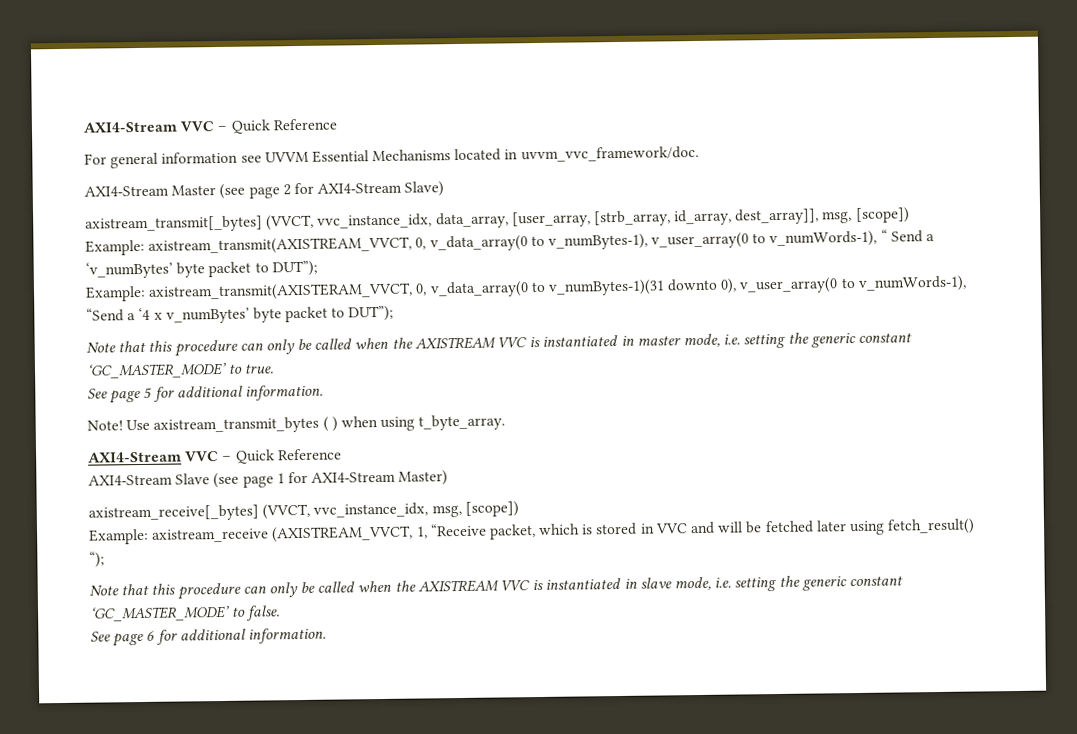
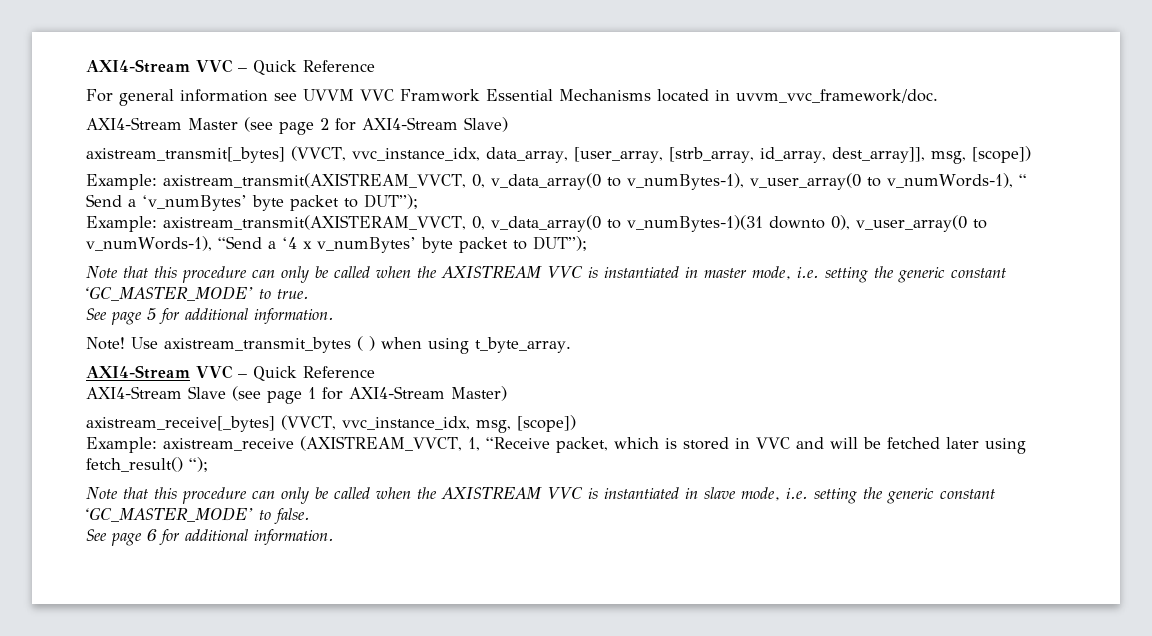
(309, 157) none -> [360,89,480,102] VVC Framwork

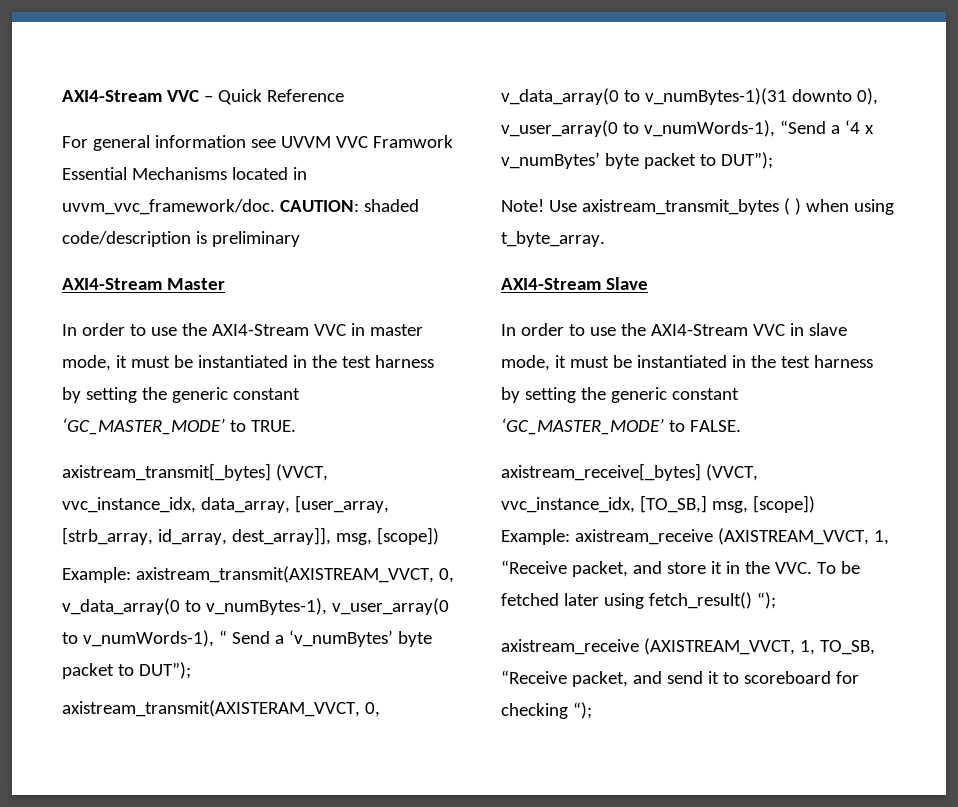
[86,117,508,135] // AXI4-Stream Master (see page 2 for AXI4-Stream Slave) -> [279,199,419,212] [62,231,300,247] [62,278,225,290] [62,323,423,336] [62,355,434,371] [62,387,300,403] [62,418,296,435] CAUTION: shaded code/description is preliminary // AXI4-Stream Master // In order to use the AXI4-Stream VVC in master mode, it must be instantiated in the test harness by setting the generic constant ‘GC_MASTER_MODE’ to TRUE.
[86,216,157,232] Example: -> (191, 670) none
[86,266,1006,283] [86,286,309,301] [86,308,334,325] // Note that this procedure can only be called when the AXISTREAM VVC is instantiated in master mode, i.e. setting the generic constant ‘GC_MASTER_MODE’ to true. // See page 5 for additional information. -> (773, 160) none
[196,365,375,381] [86,386,507,404] VVC – Quick Reference // AXI4-Stream Slave (see page 1 for AXI4-Stream Master) -> [605,277,648,290] [501,323,847,336] [501,355,873,371] [501,387,739,403] [501,418,741,435] Slave // In order to use the AXI4-Stream VVC in slave mode, it must be instantiated in the test harness by setting the generic constant ‘GC_MASTER_MODE’ to FALSE.
(470, 423) none -> [639,495,707,513] [TO_SB,]
[613,437,858,450] which is stored in VVC and will -> [632,561,836,574] and store it in the VVC. To
[86,487,995,504] [86,507,310,525] [86,529,334,546] Note that this procedure can only be called when the AXISTREAM VVC is instantiated in slave mode, i.e. setting the generic constant ‘GC_MASTER_MODE’ to false. // See page 6 for additional information. -> [501,638,875,655] [501,670,859,687] [501,702,592,719] axistream_receive (AXISTREAM_VVCT, 1, TO_SB, “Receive packet, and send it to scoreboard for checking “);

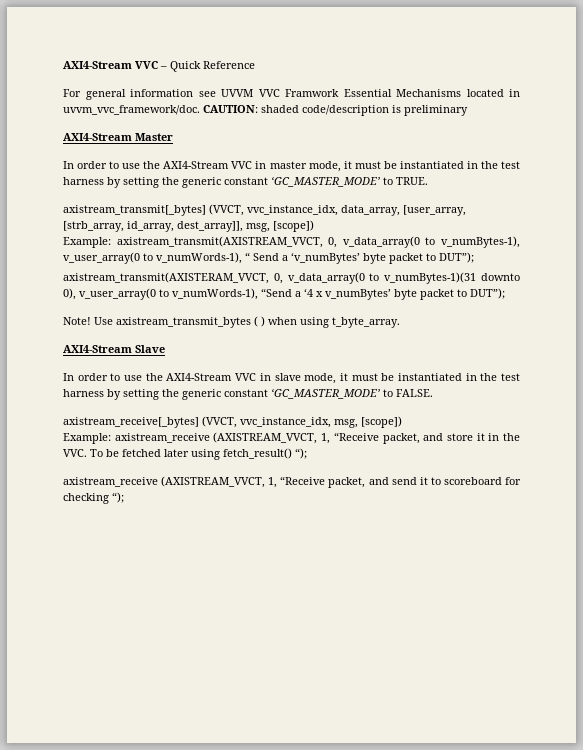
[639,495,707,513] [TO_SB,] -> (331, 422) none
[819,640,875,655] TO_SB, -> (278, 482) none

